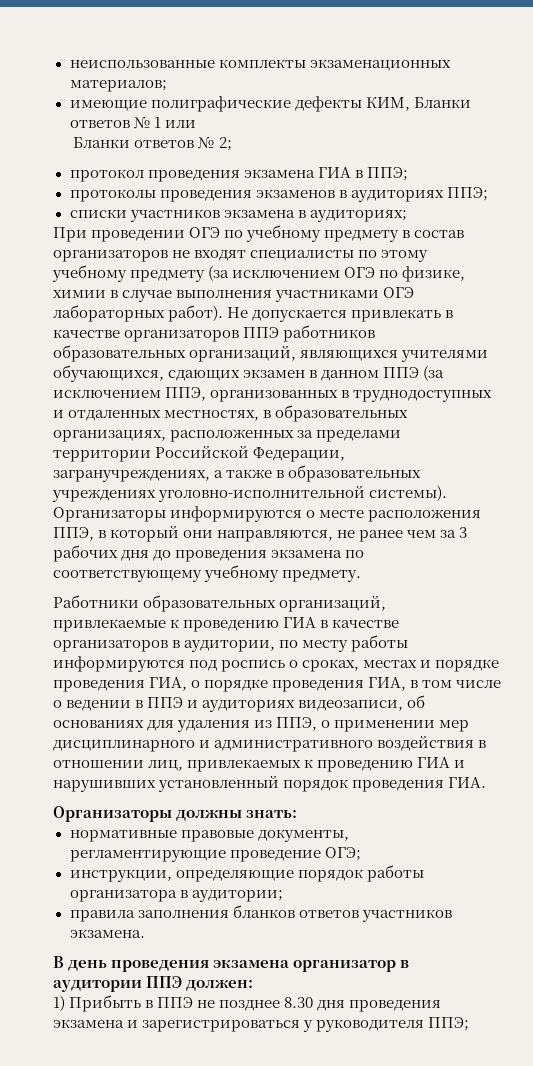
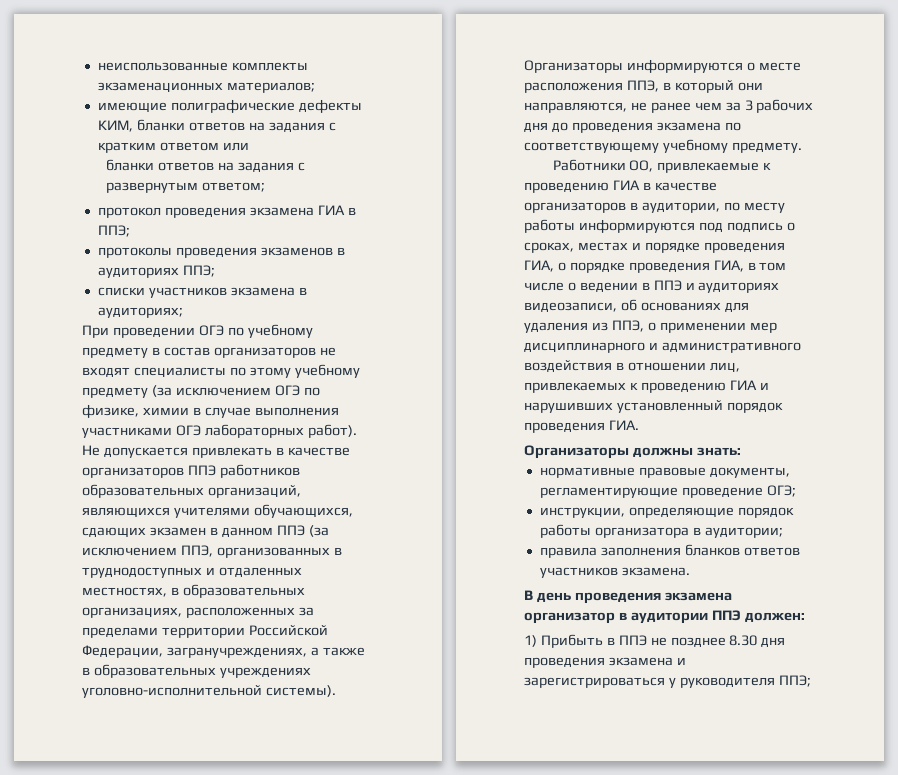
[413,97,471,108] [69,117,196,129] [73,137,232,151] Бланки ответов № 1 или // Бланки ответов № 2; -> [136,119,336,132] [97,142,249,153] [105,159,305,172] [105,182,265,193] бланки ответов на задания с кратким ответом или // бланки ответов на задания с развернутым ответом;
[143,595,387,612] образовательных организаций, -> [629,160,654,172] ОО,
[221,660,286,672] роспись -> [726,222,783,232] подпись

